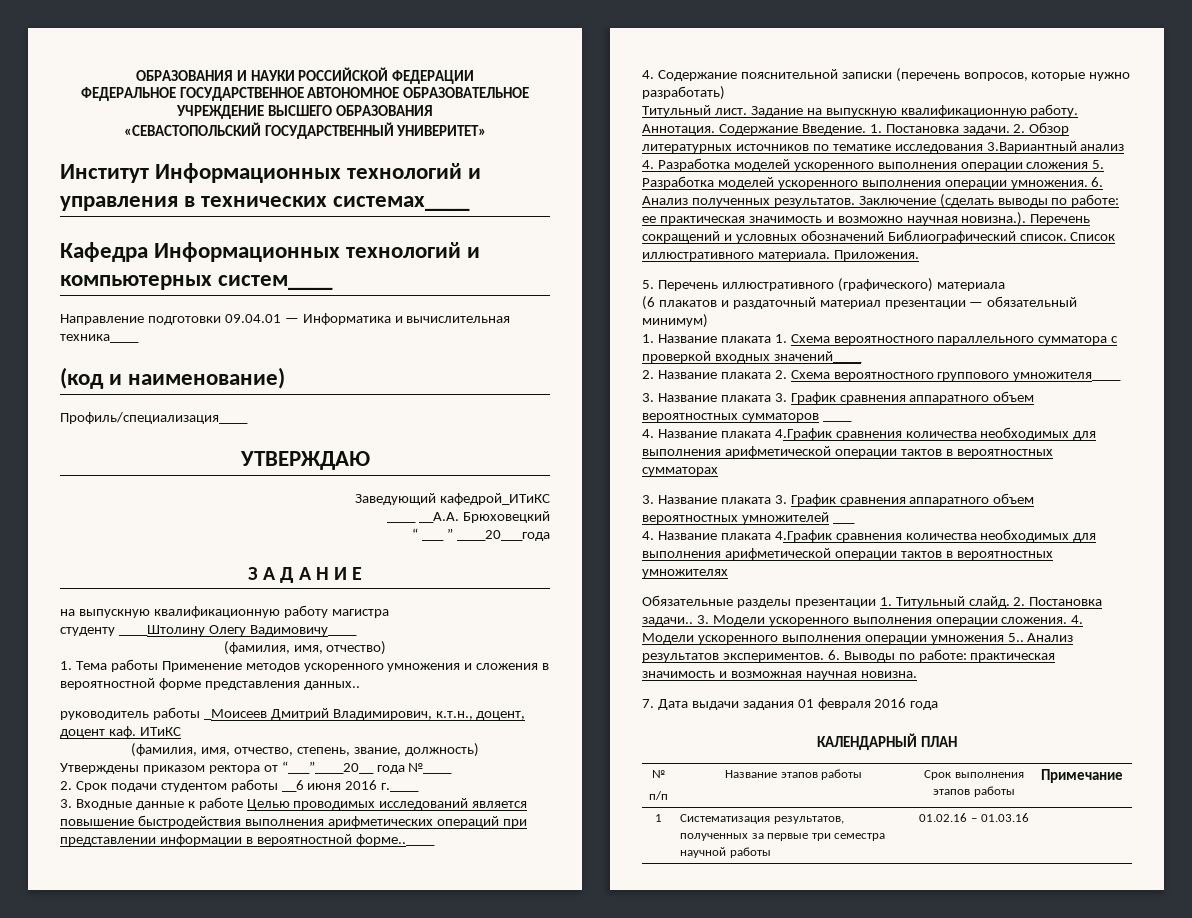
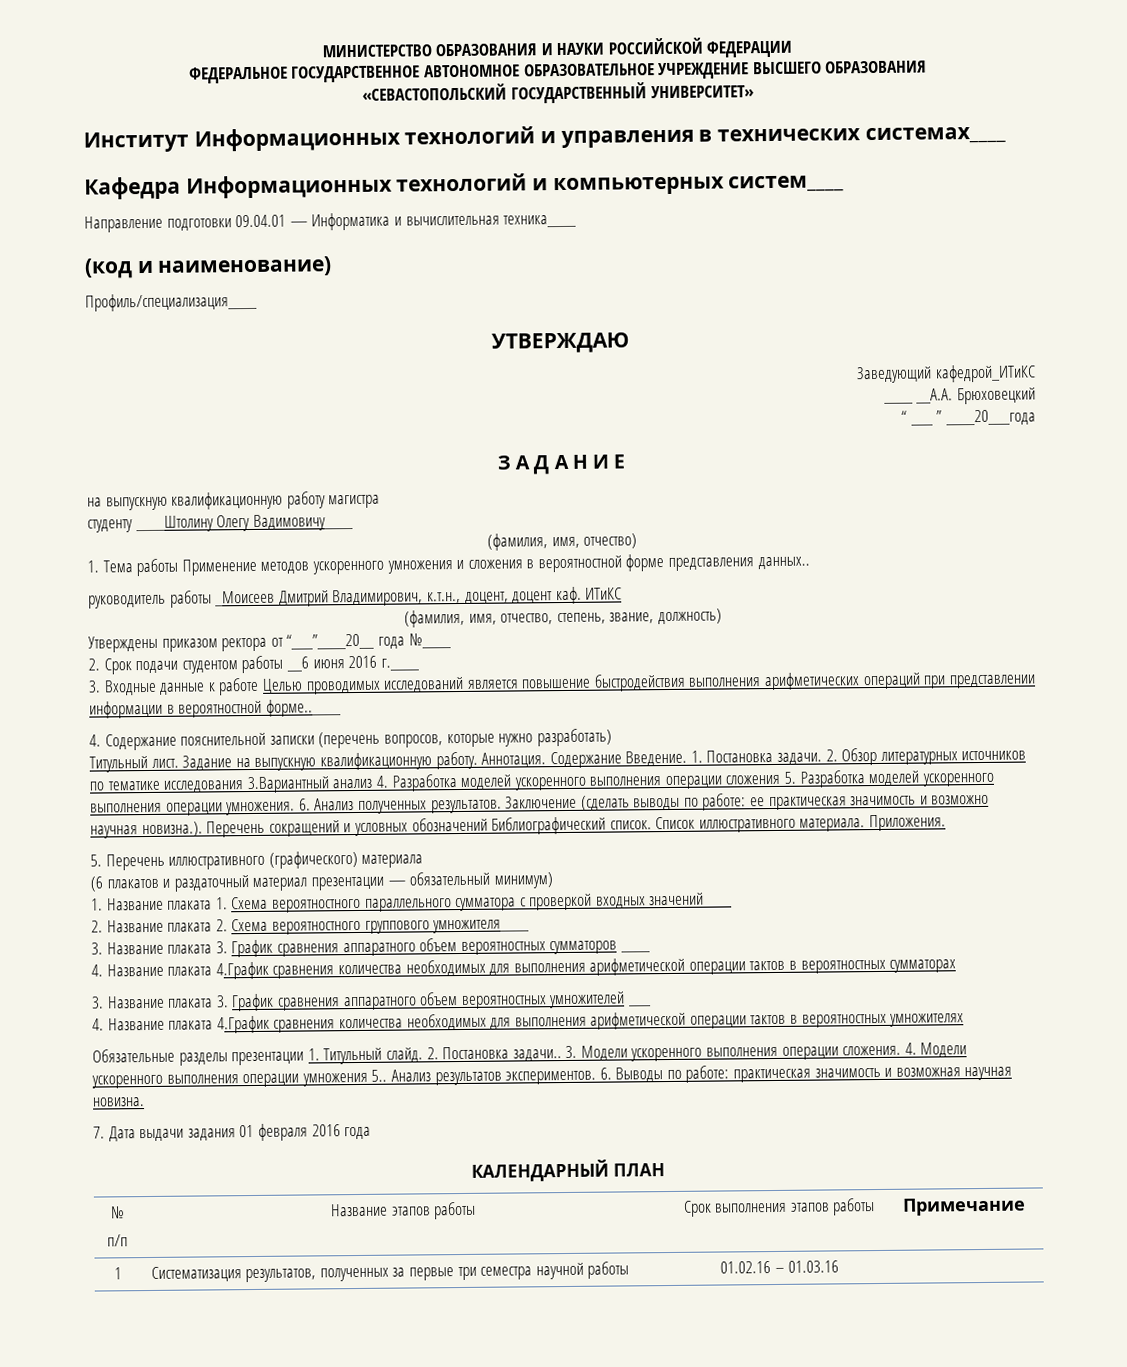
(135, 75) none -> [321,44,432,58] МИНИСТЕРСТВО
[396,125,487,136] УНИВЕРИТЕТ» -> [650,85,754,99] УНИВЕРСИТЕТ»

